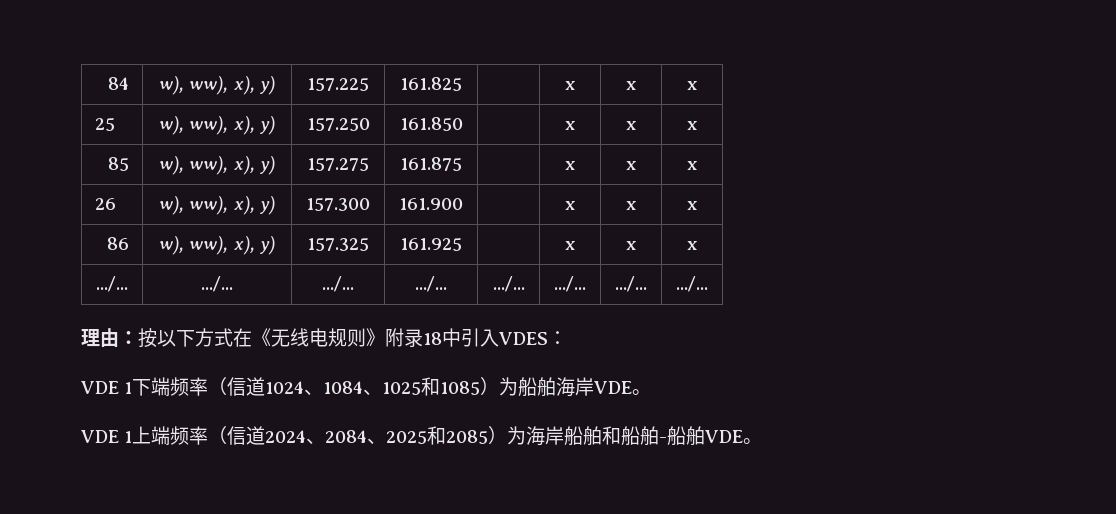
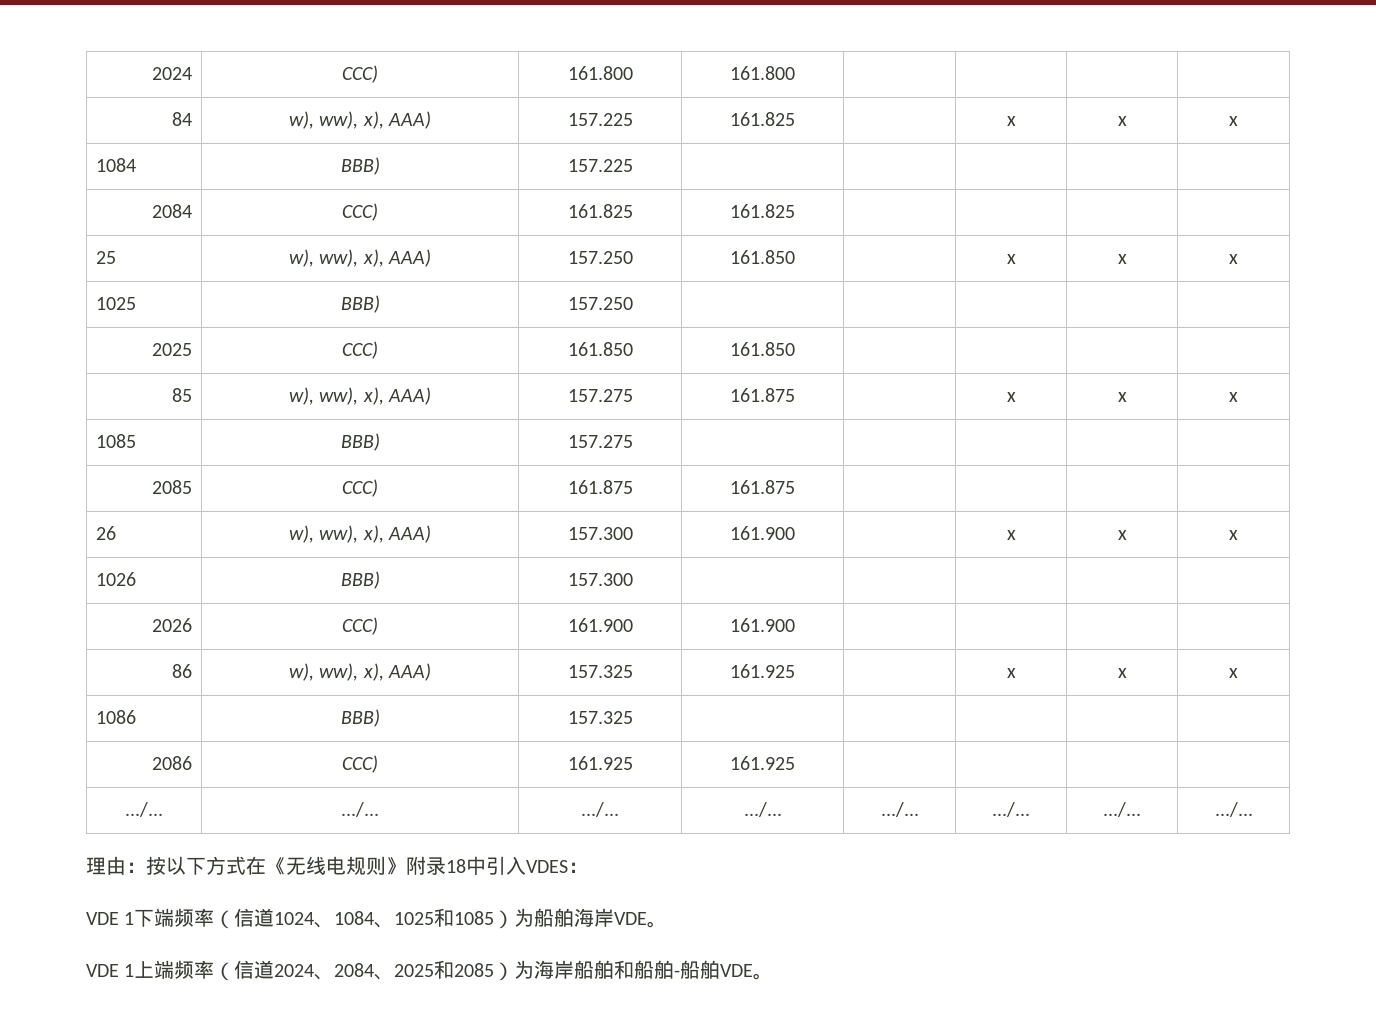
(107, 83) none -> [152,67,193,80] [342,65,378,83] [567,66,633,80] [730,66,795,80] 2024 | CCC) | 161.800 | 161.800 | | | | //
[259,76,275,95] y) -> [388,111,432,129] AAA)
(698, 85) none -> [95,158,136,172] [340,157,380,175] [567,159,633,172] [152,204,193,218] [342,203,378,221] [567,204,633,218] [730,204,795,218] // 1084 | BBB) | 157.225 | | | | | // 2084 | CCC) | 161.825 | 161.825 | | | |
[259,116,275,135] y) -> [388,249,432,267] AAA)
(698, 125) none -> [95,297,136,310] [340,295,380,313] [567,297,633,310] [152,343,193,356] [342,341,378,359] [567,342,633,356] [730,342,795,356] // 1025 | BBB) | 157.250 | | | | | // 2025 | CCC) | 161.850 | 161.850 | | | |
[259,156,275,175] y) -> [388,387,432,405] AAA)
(698, 165) none -> [95,434,136,448] [340,433,380,451] [567,435,633,448] [152,480,193,494] [342,479,378,497] [567,480,633,494] [730,480,795,494] // 1085 | BBB) | 157.275 | | | | | // 2085 | CCC) | 161.875 | 161.875 | | | |
[259,196,275,215] y) -> [388,525,432,543] AAA)
(698, 205) none -> [95,572,136,586] [340,571,380,589] [567,573,633,586] [152,618,193,632] [342,617,378,635] [567,618,633,632] [730,618,795,632] // 1026 | BBB) | 157.300 | | | | | // 2026 | CCC) | 161.900 | 161.900 | | | |
[259,236,275,255] y) -> [388,663,432,681] AAA)
(698, 245) none -> [95,710,136,724] [340,709,380,727] [567,711,633,724] [152,756,193,770] [342,755,378,773] [567,756,633,770] [730,756,795,770] // 1086 | BBB) | 157.325 | | | | | // 2086 | CCC) | 161.925 | 161.925 | | | |

